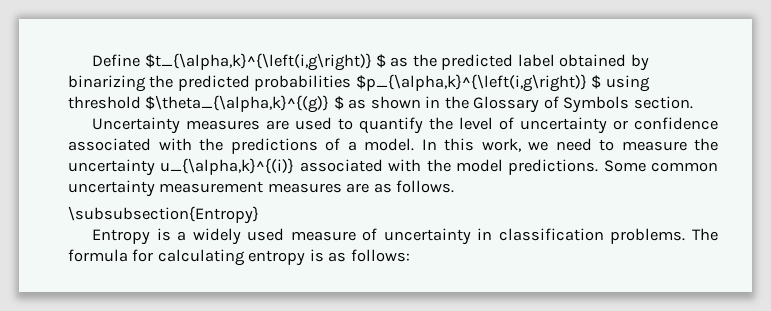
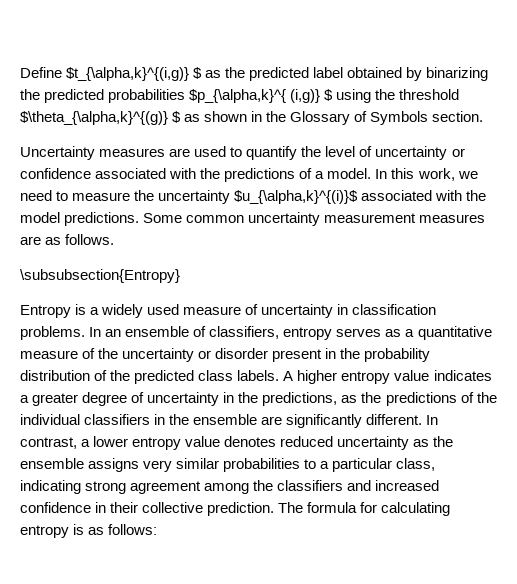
[144,53,372,71] $t_{\alpha,k}^{\left(i,g\right)} -> [66,67,190,81] $t_{\alpha,k}^{(i,g)}
[355,74,587,92] $p_{\alpha,k}^{\left(i,g\right)} -> [189,89,321,103] $p_{\alpha,k}^{ (i,g)}
(650, 83) none -> [375,89,396,100] the
[160,158,295,175] u_{\alpha,k}^{(i)} -> [234,190,359,204] $u_{\alpha,k}^{(i)}$
(686, 236) none -> [89,326,492,340] [20,348,431,362] [20,370,492,384] [20,392,497,406] [20,414,439,428] [20,436,454,450] [20,458,436,472] [20,480,440,494] [20,502,275,516] In an ensemble of classifiers, entropy serves as a quantitative measure of the uncertainty or disorder present in the probability distribution of the predicted class labels. A higher entropy value indicates a greater degree of uncertainty in the predictions, as the predictions of the individual classifiers in the ensemble are significantly different. In contrast, a lower entropy value denotes reduced uncertainty as the ensemble assigns very similar probabilities to a particular class, indicating strong agreement among the classifiers and increased confidence in their collective prediction.

